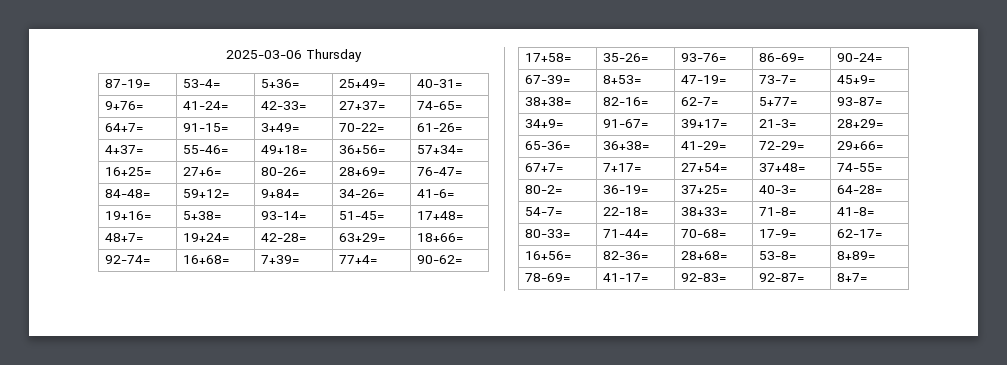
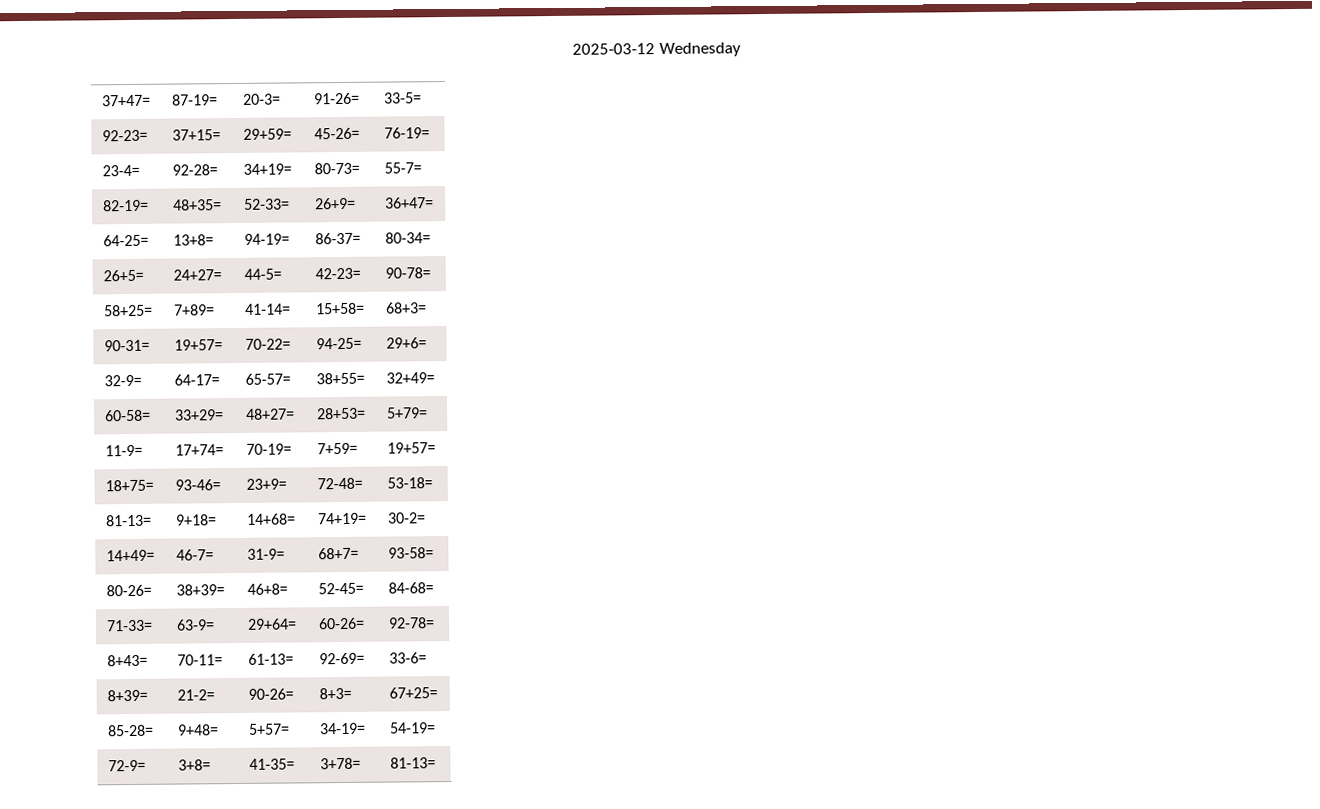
[226,49,362,62] [104,79,150,88] [182,79,220,88] [260,79,299,88] [338,79,385,88] [416,79,462,88] [104,101,143,110] [182,101,228,110] [260,101,306,110] [338,101,385,110] [416,101,462,110] [104,123,143,132] [182,123,228,132] [260,123,299,132] [338,123,384,132] [416,123,462,132] [104,145,143,154] [182,145,228,154] [260,145,307,154] [338,145,385,154] [416,145,463,154] [104,167,151,176] [182,167,221,176] [260,167,306,176] [338,167,385,176] [416,167,462,176] [104,189,150,198] [182,189,229,198] [260,189,299,198] [338,189,384,198] [416,189,454,198] [104,211,151,220] [182,211,221,220] [260,211,306,220] [338,211,384,220] [416,211,463,220] [104,233,143,242] [182,233,229,242] [260,233,306,242] [338,233,385,242] [416,233,463,242] [104,255,150,264] [182,255,229,264] [260,255,299,264] [338,255,377,264] [416,255,462,264] [524,53,571,62] [602,53,648,62] [680,53,726,62] [758,53,804,62] [836,53,882,62] [524,75,570,84] [602,75,641,84] [680,75,726,84] [758,75,796,84] [836,75,875,84] [524,97,571,106] [602,97,648,106] [680,97,718,106] [758,97,797,106] [836,97,882,106] [524,119,563,128] [602,119,648,128] [680,119,727,128] [758,119,796,128] [836,119,883,128] [524,141,570,150] [602,141,649,150] [680,141,726,150] [758,141,804,150] [836,141,883,150] [524,163,563,172] [602,163,641,172] [680,163,727,172] [758,163,805,172] [836,163,882,172] [524,185,562,194] [602,185,648,194] [680,185,727,194] [758,185,796,194] [836,185,882,194] [524,207,562,216] [602,207,648,216] [680,207,727,216] [758,207,796,216] [836,207,874,216] [524,229,570,238] [602,229,648,238] [680,229,726,238] [758,229,796,238] [836,229,882,238] [524,251,571,260] [602,251,648,260] [680,251,727,260] [758,251,796,260] [836,251,875,260] [524,273,570,282] [602,273,648,282] [680,273,726,282] [758,273,804,282] [836,273,867,282] 2025-03-06 Thursday // 87-19= | 53-4= | 5+36= | 25+49= | 40-31= // 9+76= | 41-24= | 42-33= | 27+37= | 74-65= // 64+7= | 91-15= | 3+49= | 70-22= | 61-26= // 4+37= | 55-46= | 49+18= | 36+56= | 57+34= // 16+25= | 27+6= | 80-26= | 28+69= | 76-47= // 84-48= | 59+12= | 9+84= | 34-26= | 41-6= // 19+16= | 5+38= | 93-14= | 51-45= | 17+48= // 48+7= | 19+24= | 42-28= | 63+29= | 18+66= // 92-74= | 16+68= | 7+39= | 77+4= | 90-62= // 17+58= | 35-26= | 93-76= | 86-69= | 90-24= // 67-39= | 8+53= | 47-19= | 73-7= | 45+9= // 38+38= | 82-16= | 62-7= | 5+77= | 93-87= // 34+9= | 91-67= | 39+17= | 21-3= | 28+29= // 65-36= | 36+38= | 41-29= | 72-29= | 29+66= // 67+7= | 7+17= | 27+54= | 37+48= | 74-55= // 80-2= | 36-19= | 37+25= | 40-3= | 64-28= // 54-7= | 22-18= | 38+33= | 71-8= | 41-8= // 80-33= | 71-44= | 70-68= | 17-9= | 62-17= // 16+56= | 82-36= | 28+68= | 53-8= | 8+89= // 78-69= | 41-17= | 92-83= | 92-87= | 8+7= -> [572,42,741,57] [101,94,151,107] [171,94,218,106] [242,93,281,105] [313,92,360,105] [383,92,422,104] [101,129,148,142] [171,129,221,141] [242,128,292,140] [313,127,360,140] [383,127,430,139] [101,164,140,177] [171,164,218,176] [242,163,292,175] [313,162,360,175] [383,162,422,174] [102,199,149,212] [172,199,222,211] [243,198,290,210] [314,197,356,210] [384,197,434,209] [102,234,149,247] [172,234,214,246] [243,233,290,245] [314,232,361,245] [384,232,431,244] [102,269,144,282] [172,269,222,281] [243,268,282,280] [314,267,361,280] [384,267,431,279] [103,304,153,317] [173,304,215,316] [244,303,291,315] [315,302,365,315] [385,302,427,314] [103,339,150,352] [173,339,223,351] [244,338,291,350] [315,337,362,350] [385,337,427,349] [103,374,142,387] [173,374,220,386] [244,373,291,385] [315,372,365,385] [385,372,435,384] [104,409,151,422] [174,409,224,421] [245,408,295,420] [316,407,366,420] [386,407,428,419] [104,444,143,457] [174,444,224,456] [245,443,292,455] [316,442,358,455] [386,442,436,454] [104,479,154,492] [174,479,221,491] [245,478,287,490] [316,477,363,490] [386,477,433,489] [105,514,152,527] [175,514,217,526] [246,513,296,525] [317,512,367,525] [387,512,426,524] [105,549,155,562] [175,549,214,561] [246,548,285,560] [317,547,359,560] [387,547,434,559] [105,584,152,597] [175,584,225,596] [246,583,288,595] [317,582,364,595] [387,582,434,594] [106,619,153,632] [176,619,215,631] [247,618,297,630] [317,617,365,630] [387,617,435,629] [106,654,148,667] [176,654,223,666] [247,653,294,665] [318,652,365,665] [388,652,427,664] [106,689,148,702] [176,689,215,701] [247,688,294,700] [318,687,352,700] [388,687,438,699] [106,724,154,737] [176,724,219,736] [247,723,290,735] [318,722,366,735] [388,722,436,734] [107,759,146,772] [177,759,211,771] [248,758,295,770] [319,757,361,770] [389,757,436,769] 2025-03-12 Wednesday // 37+47= | 87-19= | 20-3= | 91-26= | 33-5= // 92-23= | 37+15= | 29+59= | 45-26= | 76-19= // 23-4= | 92-28= | 34+19= | 80-73= | 55-7= // 82-19= | 48+35= | 52-33= | 26+9= | 36+47= // 64-25= | 13+8= | 94-19= | 86-37= | 80-34= // 26+5= | 24+27= | 44-5= | 42-23= | 90-78= // 58+25= | 7+89= | 41-14= | 15+58= | 68+3= // 90-31= | 19+57= | 70-22= | 94-25= | 29+6= // 32-9= | 64-17= | 65-57= | 38+55= | 32+49= // 60-58= | 33+29= | 48+27= | 28+53= | 5+79= // 11-9= | 17+74= | 70-19= | 7+59= | 19+57= // 18+75= | 93-46= | 23+9= | 72-48= | 53-18= // 81-13= | 9+18= | 14+68= | 74+19= | 30-2= // 14+49= | 46-7= | 31-9= | 68+7= | 93-58= // 80-26= | 38+39= | 46+8= | 52-45= | 84-68= // 71-33= | 63-9= | 29+64= | 60-26= | 92-78= // 8+43= | 70-11= | 61-13= | 92-69= | 33-6= // 8+39= | 21-2= | 90-26= | 8+3= | 67+25= // 85-28= | 9+48= | 5+57= | 34-19= | 54-19= // 72-9= | 3+8= | 41-35= | 3+78= | 81-13=

